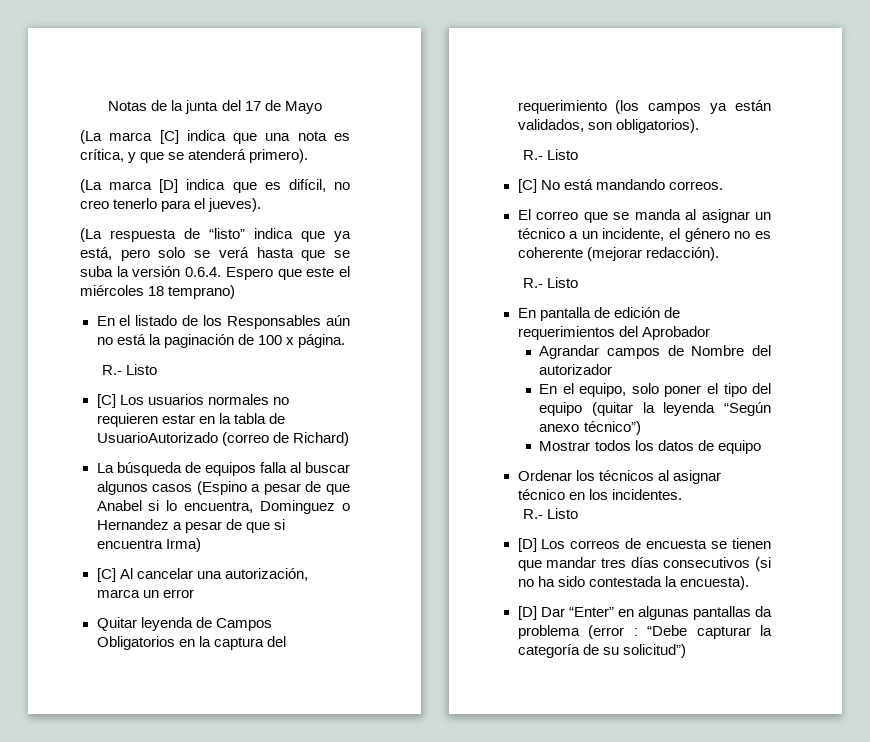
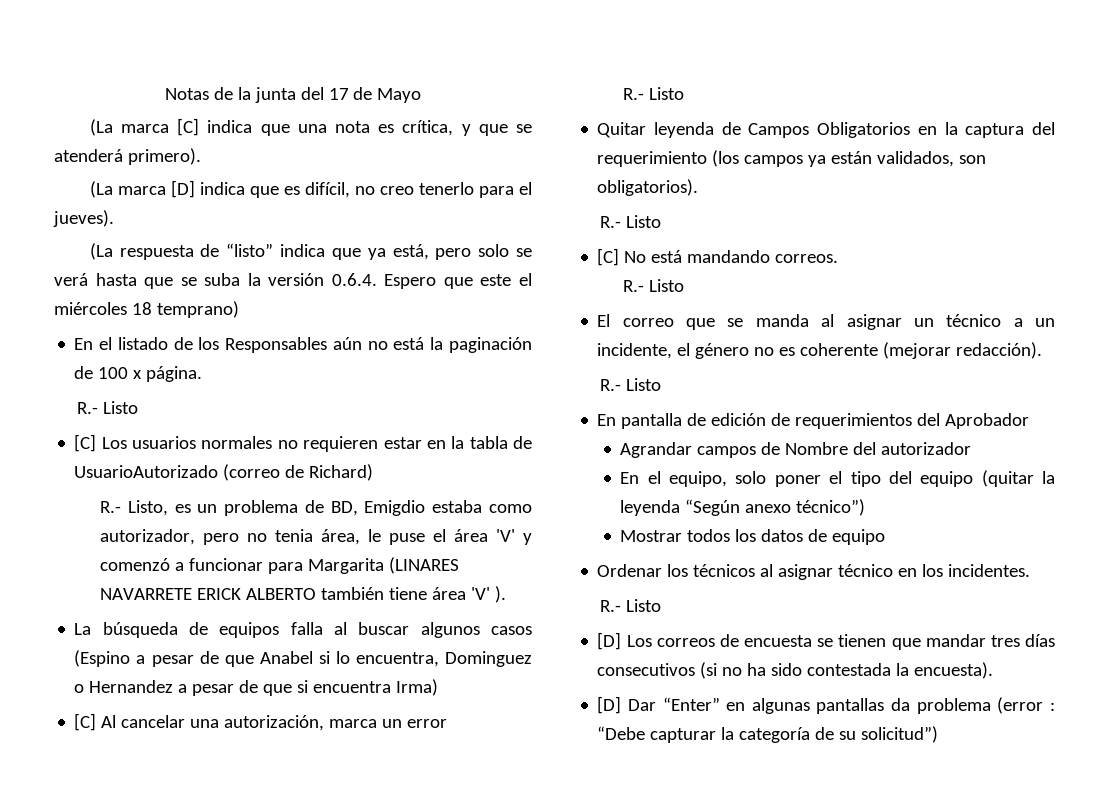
(349, 439) none -> [99,500,532,516] [99,529,533,545] [99,557,459,574] [99,586,506,603] // R.- Listo, es un problema de BD, Emigdio estaba como autorizador, pero no tenia área, le puse el área 'V' y comenzó a funcionar para Margarita (LINARES NAVARRETE ERICK ALBERTO también tiene área 'V' ).
(194, 593) none -> [622,87,684,100] // R.- Listo
(723, 185) none -> [622,279,684,292] // R.- Listo

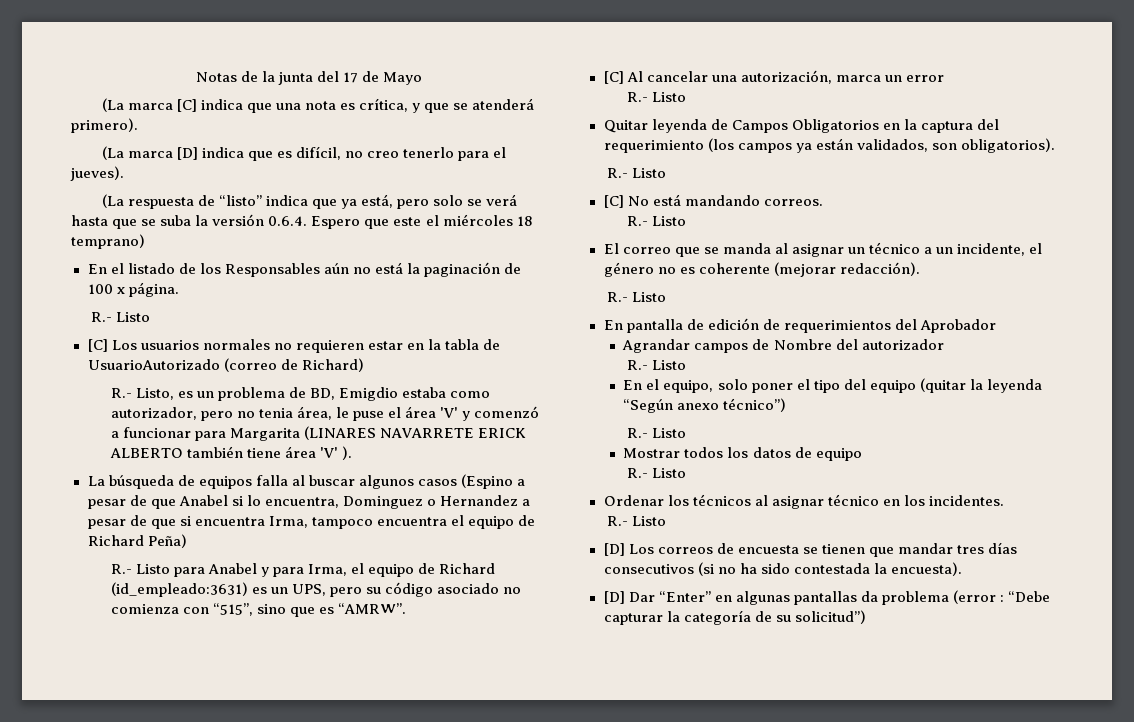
[396,679,439,696] Irma) -> [268,515,535,529] [87,534,187,548] [110,563,496,577] [110,582,522,597] [110,603,407,617] Irma, tampoco encuentra el equipo de Richard Peña) // R.- Listo para Anabel y para Irma, el equipo de Richard (id_empleado:3631) es un UPS, pero su código asociado no comienza con “515”, sino que es “AMRW”.
(972, 448) none -> [626,360,686,370] // R.- Listo
(866, 507) none -> [626,428,686,438] // R.- Listo
(886, 537) none -> [626,468,686,478] // R.- Listo

